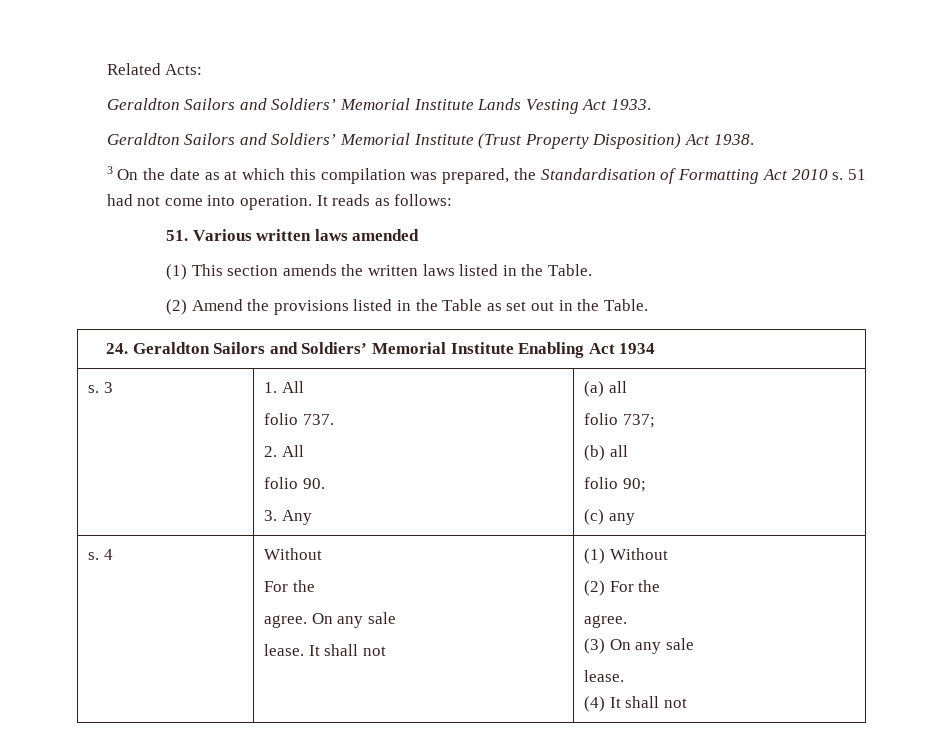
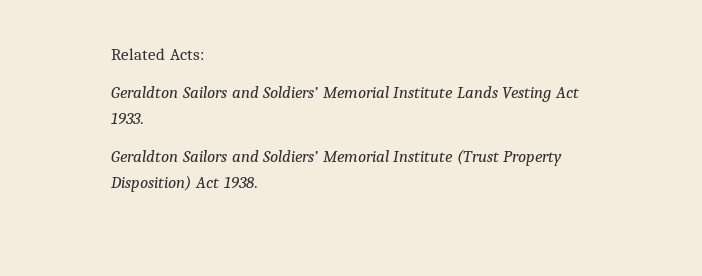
[106,166,867,184] [106,194,453,210] [166,229,420,241] [166,264,593,280] [166,299,648,315] [106,342,656,358] [88,382,113,393] [264,381,304,393] [264,413,334,425] [264,445,304,457] [264,477,325,489] [264,510,312,525] [584,381,627,397] [584,413,655,428] [584,445,628,461] [584,477,646,492] [584,509,635,525] [88,549,113,560] [264,548,323,560] [264,580,315,592] [264,612,397,628] [264,644,387,656] [584,548,668,564] [584,580,661,596] [584,615,628,628] [584,638,695,654] [584,670,625,682] [584,696,688,712] // 3 On the date as at which this compilation was prepared, the Standardisation of Formatting Act 2010 s. 51 had not come into operation. It reads as follows: // 51. Various written laws amended // (1) This section amends the written laws listed in the Table. // (2) Amend the provisions listed in the Table as set out in the Table. // 24. Geraldton Sailors and Soldiers’ Memorial Institute Enabling Act 1934 // s. 3 | 1. All // folio 737. // 2. All // folio 90. // 3. Any | (a) all // folio 737; // (b) all // folio 90; // (c) any // s. 4 | Without // For the // agree. On any sale // lease. It shall not | (1) Without // (2) For the // agree. // (3) On any sale // lease. // (4) It shall not -> (258, 182) none

